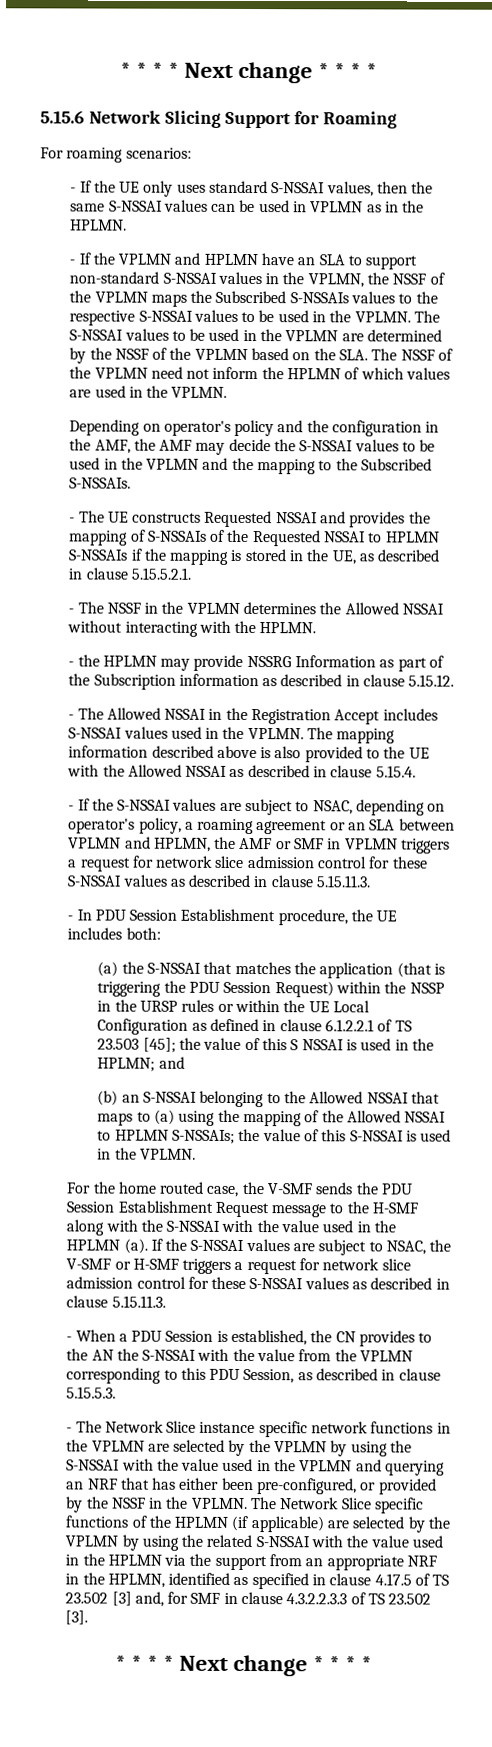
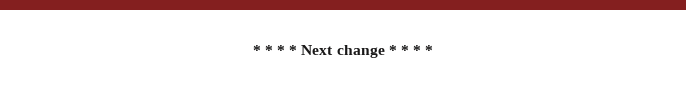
[40,110,398,129] [40,147,192,163] [70,180,434,197] [70,199,425,213] [70,219,128,231] [69,252,418,270] [69,271,445,288] [69,290,438,307] [69,309,441,326] [69,328,443,342] [69,347,454,364] [69,366,451,380] [69,385,228,398] [69,419,440,437] [69,438,436,455] [69,457,433,475] [69,477,132,489] [69,510,431,528] [69,529,440,547] [68,548,441,565] [68,567,191,580] [68,601,445,615] [67,620,317,637] [68,654,445,672] [68,673,455,690] [68,707,438,725] [68,726,396,744] [68,745,430,763] [67,764,416,778] [68,798,446,816] [68,817,455,835] [68,836,451,854] [68,855,428,872] [67,874,371,888] [67,908,398,926] [67,927,161,940] [97,961,445,979] [97,980,445,998] [97,999,370,1013] [97,1018,412,1035] [97,1037,434,1053] [97,1056,185,1072] [97,1090,440,1108] [97,1109,447,1127] [97,1128,452,1144] [97,1147,197,1160] [66,1181,414,1197] [66,1200,419,1218] [66,1219,397,1236] [66,1238,452,1256] [66,1258,411,1275] [66,1276,450,1290] [66,1295,166,1308] [66,1329,433,1347] [66,1348,414,1362] [66,1367,441,1384] [66,1386,117,1399] [66,1420,451,1438] [66,1439,413,1457] [66,1458,446,1476] [66,1477,437,1495] [65,1496,425,1514] [65,1515,451,1533] [65,1534,444,1551] [65,1553,438,1571] [65,1572,450,1590] [65,1591,432,1607] [65,1610,89,1625] [114,1654,373,1677] // 5.15.6 Network Slicing Support for Roaming // For roaming scenarios: // - If the UE only uses standard S-NSSAI values, then the same S-NSSAI values can be used in VPLMN as in the HPLMN. // - If the VPLMN and HPLMN have an SLA to support non-standard S-NSSAI values in the VPLMN, the NSSF of the VPLMN maps the Subscribed S-NSSAIs values to the respective S-NSSAI values to be used in the VPLMN. The S-NSSAI values to be used in the VPLMN are determined by the NSSF of the VPLMN based on the SLA. The NSSF of the VPLMN need not inform the HPLMN of which values are used in the VPLMN. // Depending on operator's policy and the configuration in the AMF, the AMF may decide the S-NSSAI values to be used in the VPLMN and the mapping to the Subscribed S-NSSAIs. // - The UE constructs Requested NSSAI and provides the mapping of S-NSSAIs of the Requested NSSAI to HPLMN S-NSSAIs if the mapping is stored in the UE, as described in clause 5.15.5.2.1. // - The NSSF in the VPLMN determines the Allowed NSSAI without interacting with the HPLMN. // - the HPLMN may provide NSSRG Information as part of the Subscription information as described in clause 5.15.12. // - The Allowed NSSAI in the Registration Accept includes S-NSSAI values used in the VPLMN. The mapping information described above is also provided to the UE with the Allowed NSSAI as described in clause 5.15.4. // - If the S-NSSAI values are subject to NSAC, depending on operator's policy, a roaming agreement or an SLA between VPLMN and HPLMN, the AMF or SMF in VPLMN triggers a request for network slice admission control for these S-NSSAI values as described in clause 5.15.11.3. // - In PDU Session Establishment procedure, the UE includes both: // (a) the S-NSSAI that matches the application (that is triggering the PDU Session Request) within the NSSP in the URSP rules or within the UE Local Configuration as defined in clause 6.1.2.2.1 of TS 23.503 [45]; the value of this S NSSAI is used in the HPLMN; and // (b) an S-NSSAI belonging to the Allowed NSSAI that maps to (a) using the mapping of the Allowed NSSAI to HPLMN S-NSSAIs; the value of this S-NSSAI is used in the VPLMN. // For the home routed case, the V-SMF sends the PDU Session Establishment Request message to the H-SMF along with the S-NSSAI with the value used in the HPLMN (a). If the S-NSSAI values are subject to NSAC, the V-SMF or H-SMF triggers a request for network slice admission control for these S-NSSAI values as described in clause 5.15.11.3. // - When a PDU Session is established, the CN provides to the AN the S-NSSAI with the value from the VPLMN corresponding to this PDU Session, as described in clause 5.15.5.3. // - The Network Slice instance specific network functions in the VPLMN are selected by the VPLMN by using the S-NSSAI with the value used in the VPLMN and querying an NRF that has either been pre-configured, or provided by the NSSF in the VPLMN. The Network Slice specific functions of the HPLMN (if applicable) are selected by the VPLMN by using the related S-NSSAI with the value used in the HPLMN via the support from an appropriate NRF in the HPLMN, identified as specified in clause 4.17.5 of TS 23.502 [3] and, for SMF in clause 4.3.2.2.3.3 of TS 23.502 [3]. // * * * * Next change * * * * -> (434, 50) none

